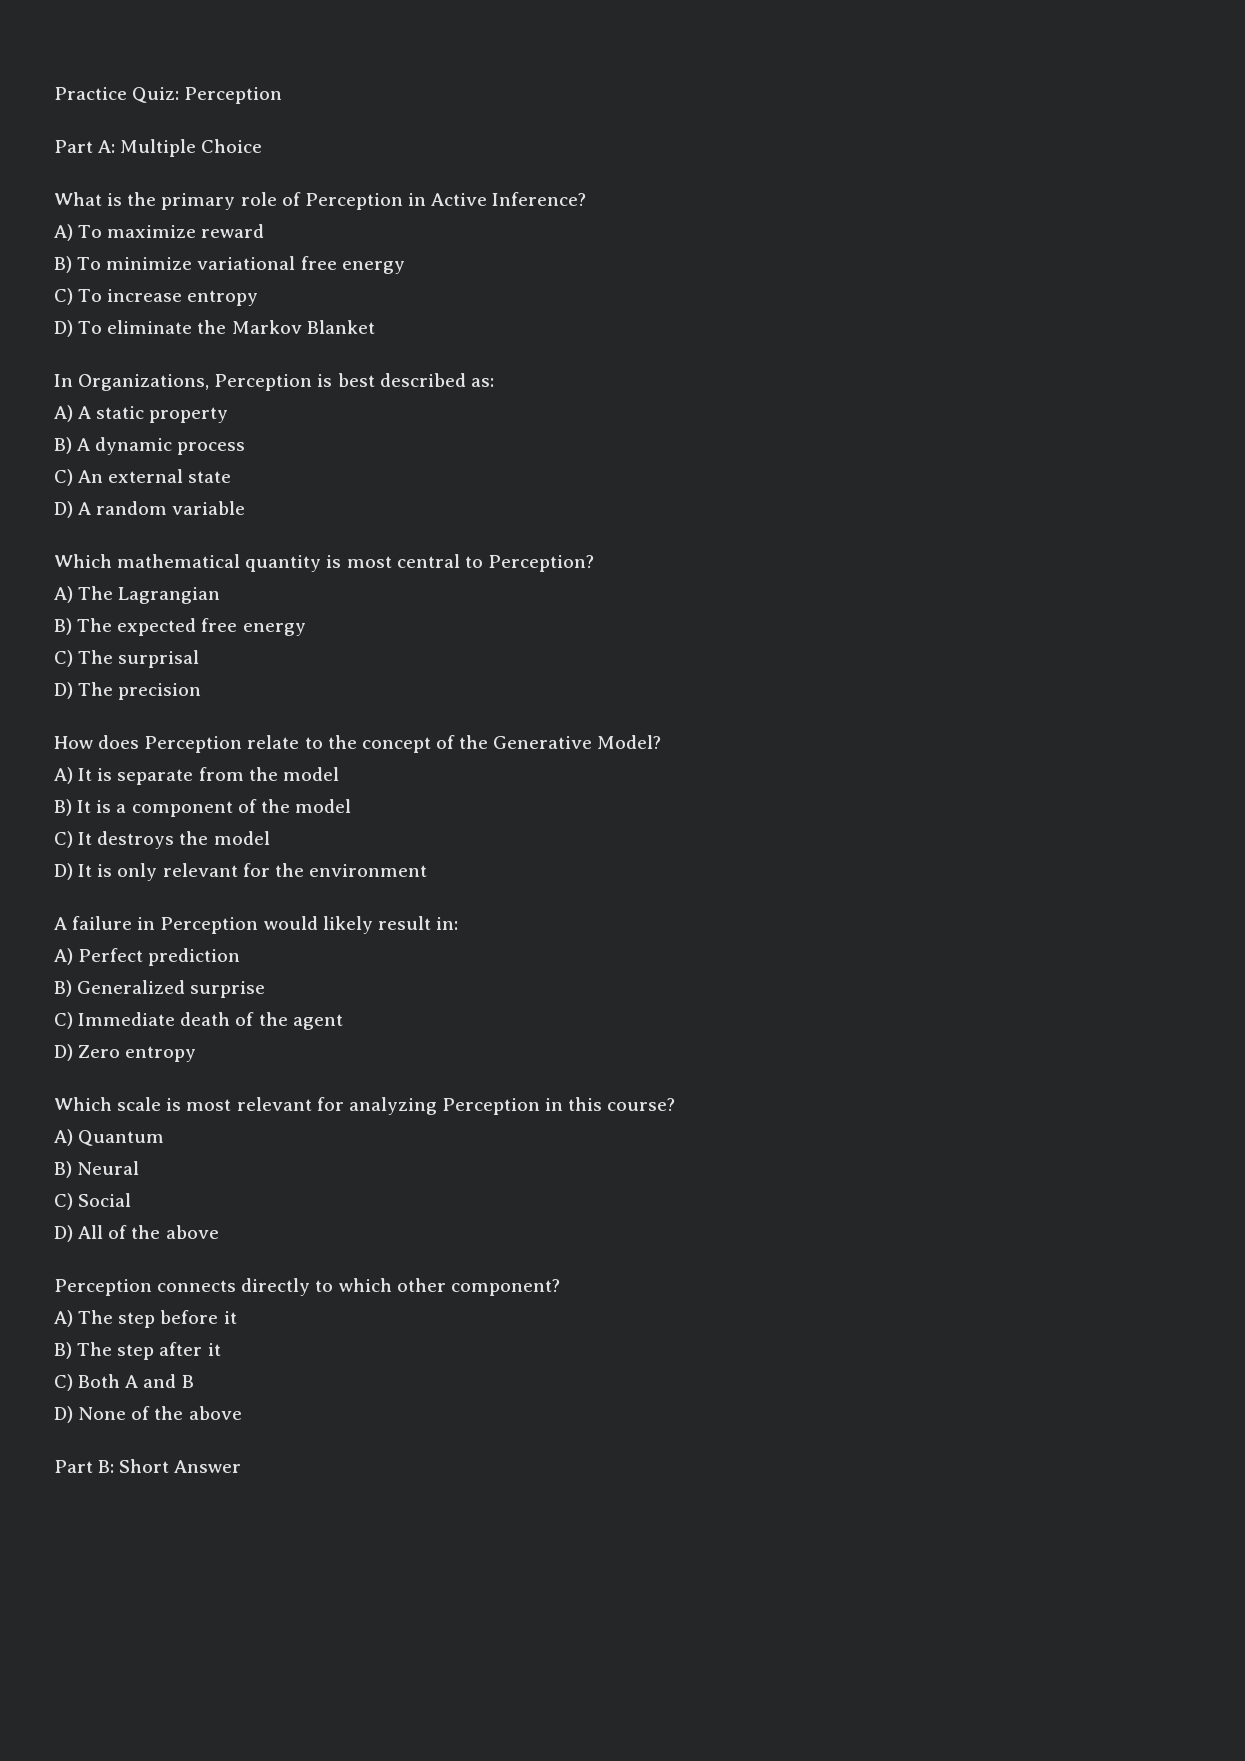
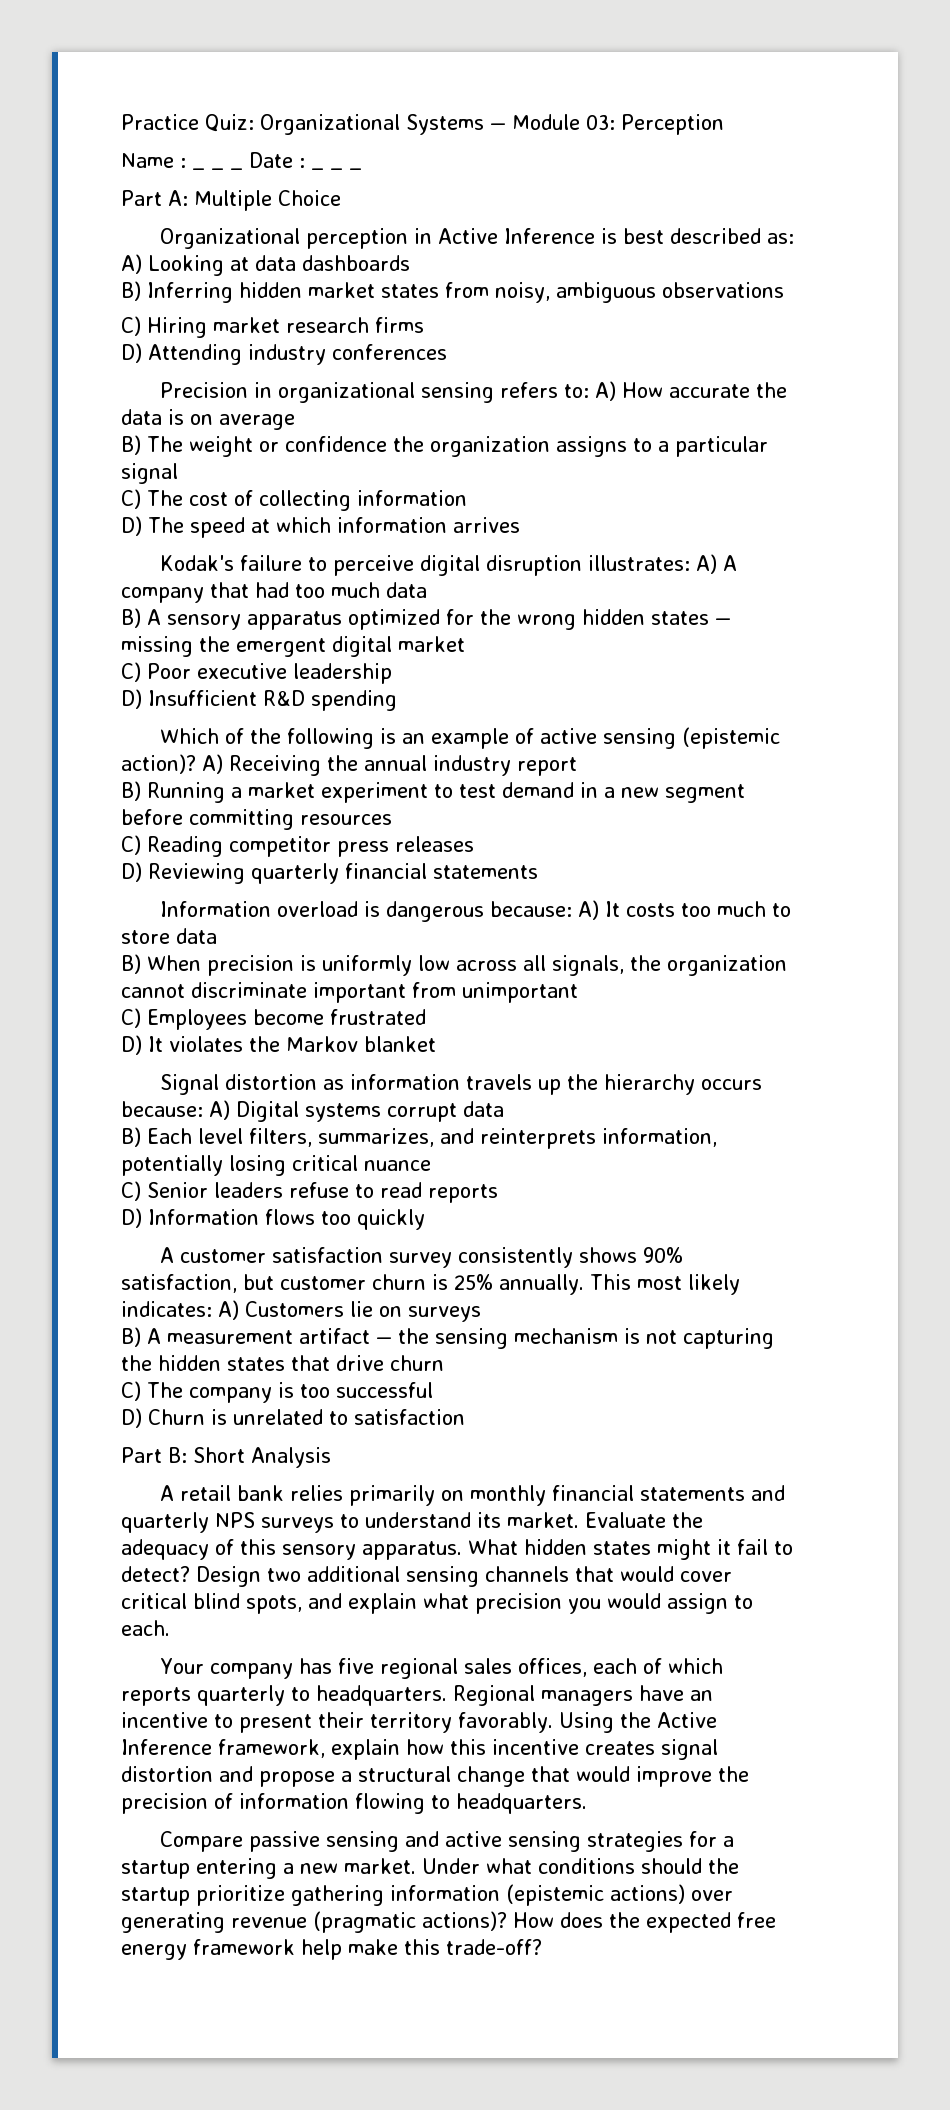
[184,87,283,104] [54,139,263,157] [54,192,587,210] [54,224,265,241] [54,256,405,274] [54,288,259,306] [54,320,375,337] [54,373,494,391] [54,405,229,423] [54,437,246,455] [54,469,232,486] [54,501,246,518] [54,554,594,572] [54,586,221,604] [54,618,306,636] [54,650,200,668] [54,682,202,700] [54,735,662,753] [54,767,339,785] [54,799,351,817] [54,831,270,849] [54,863,427,881] [54,916,458,934] [54,948,241,966] [54,980,266,998] [54,1012,343,1030] [54,1044,197,1062] [54,1097,676,1115] [54,1129,165,1146] [54,1161,140,1178] [54,1193,132,1210] [54,1225,219,1242] [54,1278,560,1296] [54,1310,237,1328] [54,1342,221,1360] [54,1374,194,1391] [54,1406,242,1423] [54,1459,242,1473] Perception // Part A: Multiple Choice // What is the primary role of Perception in Active Inference? // A) To maximize reward // B) To minimize variational free energy // C) To increase entropy // D) To eliminate the Markov Blanket // In Organizations, Perception is best described as: // A) A static property // B) A dynamic process // C) An external state // D) A random variable // Which mathematical quantity is most central to Perception? // A) The Lagrangian // B) The expected free energy // C) The surprisal // D) The precision // How does Perception relate to the concept of the Generative Model? // A) It is separate from the model // B) It is a component of the model // C) It destroys the model // D) It is only relevant for the environment // A failure in Perception would likely result in: // A) Perfect prediction // B) Generalized surprise // C) Immediate death of the agent // D) Zero entropy // Which scale is most relevant for analyzing Perception in this course? // A) Quantum // B) Neural // C) Social // D) All of the above // Perception connects directly to which other component? // A) The step before it // B) The step after it // C) Both A and B // D) None of the above // Part B: Short Answer -> [260,114,724,135] [121,153,186,168] [192,168,243,170] [249,152,305,168] [311,168,362,170] [121,190,341,211] [159,228,794,249] [121,254,410,276] [121,281,784,303] [121,316,424,338] [121,343,447,365] [159,381,787,403] [121,409,295,430] [121,435,768,457] [121,463,178,484] [121,489,467,511] [121,516,520,538] [159,554,737,576] [121,582,427,603] [121,608,731,630] [121,636,465,657] [121,662,392,684] [121,689,397,711] [159,727,780,749] [121,754,577,776] [121,781,745,803] [121,809,392,830] [121,835,474,857] [121,862,538,884] [159,900,791,922] [121,928,217,944] [121,954,787,976] [121,982,578,1003] [121,1008,426,1030] [121,1035,436,1055] [159,1074,762,1095] [121,1100,504,1122] [121,1127,717,1149] [121,1155,431,1176] [121,1181,498,1203] [121,1208,425,1230] [159,1247,683,1268] [121,1274,740,1295] [121,1300,481,1322] [121,1327,774,1349] [121,1355,444,1371] [121,1381,433,1403] [121,1408,465,1428] [121,1447,331,1468] [159,1485,785,1506] [121,1512,703,1533] [121,1539,793,1560] [121,1566,732,1587] [121,1593,753,1614] [121,1620,170,1636] [159,1658,723,1679] [121,1685,713,1706] [121,1712,717,1733] [121,1739,718,1760] [121,1766,749,1787] [121,1793,587,1814] [159,1831,734,1852] [121,1858,739,1879] [121,1884,733,1906] [121,1911,776,1933] [121,1939,542,1960] Organizational Systems — Module 03: Perception // Name : _ _ _ Date : _ _ _ // Part A: Multiple Choice // Organizational perception in Active Inference is best described as: A) Looking at data dashboards // B) Inferring hidden market states from noisy, ambiguous observations // C) Hiring market research firms // D) Attending industry conferences // Precision in organizational sensing refers to: A) How accurate the data is on average // B) The weight or confidence the organization assigns to a particular signal // C) The cost of collecting information // D) The speed at which information arrives // Kodak's failure to perceive digital disruption illustrates: A) A company that had too much data // B) A sensory apparatus optimized for the wrong hidden states — missing the emergent digital market // C) Poor executive leadership // D) Insufficient R&D spending // Which of the following is an example of active sensing (epistemic action)? A) Receiving the annual industry report // B) Running a market experiment to test demand in a new segment before committing resources // C) Reading competitor press releases // D) Reviewing quarterly financial statements // Information overload is dangerous because: A) It costs too much to store data // B) When precision is uniformly low across all signals, the organization cannot discriminate important from unimportant // C) Employees become frustrated // D) It violates the Markov blanket // Signal distortion as information travels up the hierarchy occurs because: A) Digital systems corrupt data // B) Each level filters, summarizes, and reinterprets information, potentially losing critical nuance // C) Senior leaders refuse to read reports // D) Information flows too quickly // A customer satisfaction survey consistently shows 90% satisfaction, but customer churn is 25% annually. This most likely indicates: A) Customers lie on surveys // B) A measurement artifact — the sensing mechanism is not capturing the hidden states that drive churn // C) The company is too successful // D) Churn is unrelated to satisfaction // Part B: Short Analysis // A retail bank relies primarily on monthly financial statements and quarterly NPS surveys to understand its market. Evaluate the adequacy of this sensory apparatus. What hidden states might it fail to detect? Design two additional sensing channels that would cover critical blind spots, and explain what precision you would assign to each. // Your company has five regional sales offices, each of which reports quarterly to headquarters. Regional managers have an incentive to present their territory favorably. Using the Active Inference framework, explain how this incentive creates signal distortion and propose a structural change that would improve the precision of information flowing to headquarters. // Compare passive sensing and active sensing strategies for a startup entering a new market. Under what conditions should the startup prioritize gathering information (epistemic actions) over generating revenue (pragmatic actions)? How does the expected free energy framework help make this trade-off?

